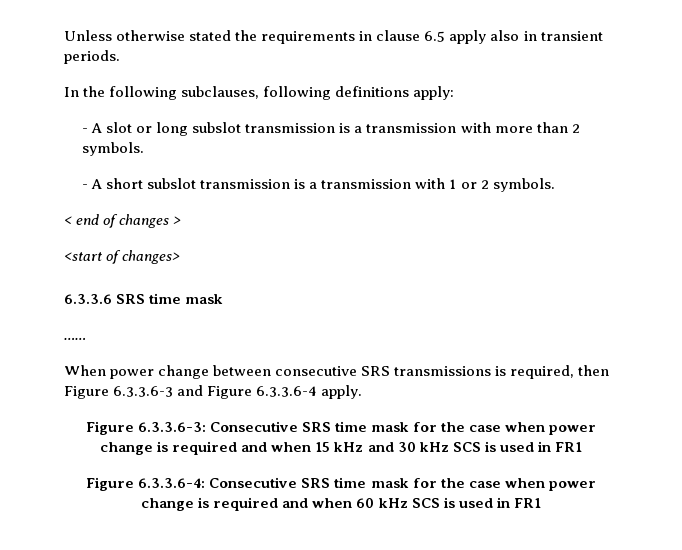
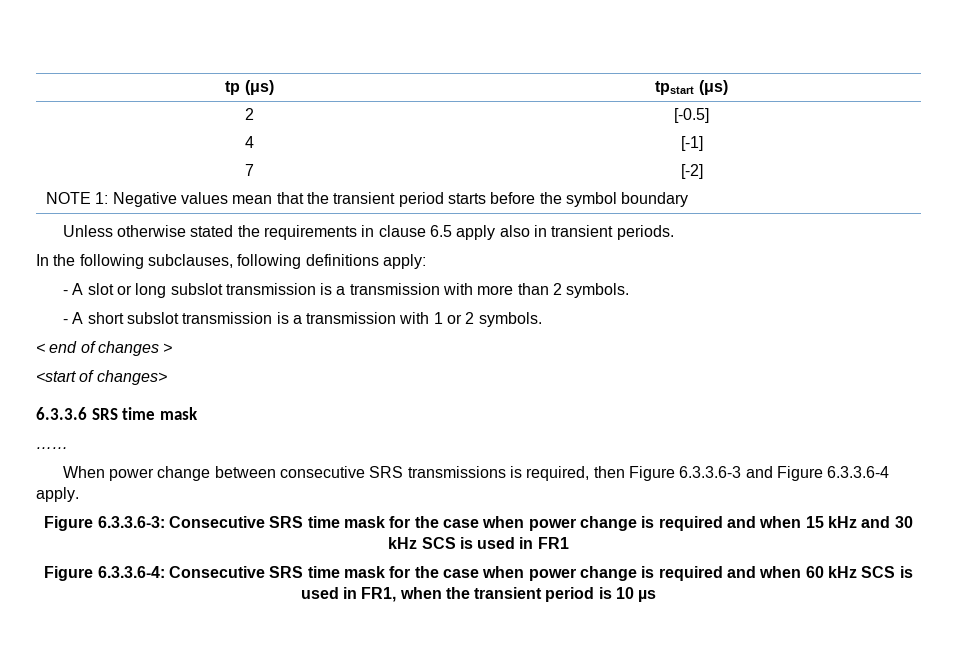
(64, 35) none -> [225,80,274,95] [655,80,728,95] [245,108,254,120] [674,108,709,123] [245,136,254,148] [680,136,703,151] [245,164,254,176] [680,164,703,179] [46,192,689,207] tp (μs) | tpstart (μs) // 2 | [-0.5] // 4 | [-1] // 7 | [-2] // NOTE 1: Negative values mean that the transient period starts before the symbol boundary //
[513,498,541,508] FR1 -> [361,587,657,602] FR1, when the transient period is 10 µs

